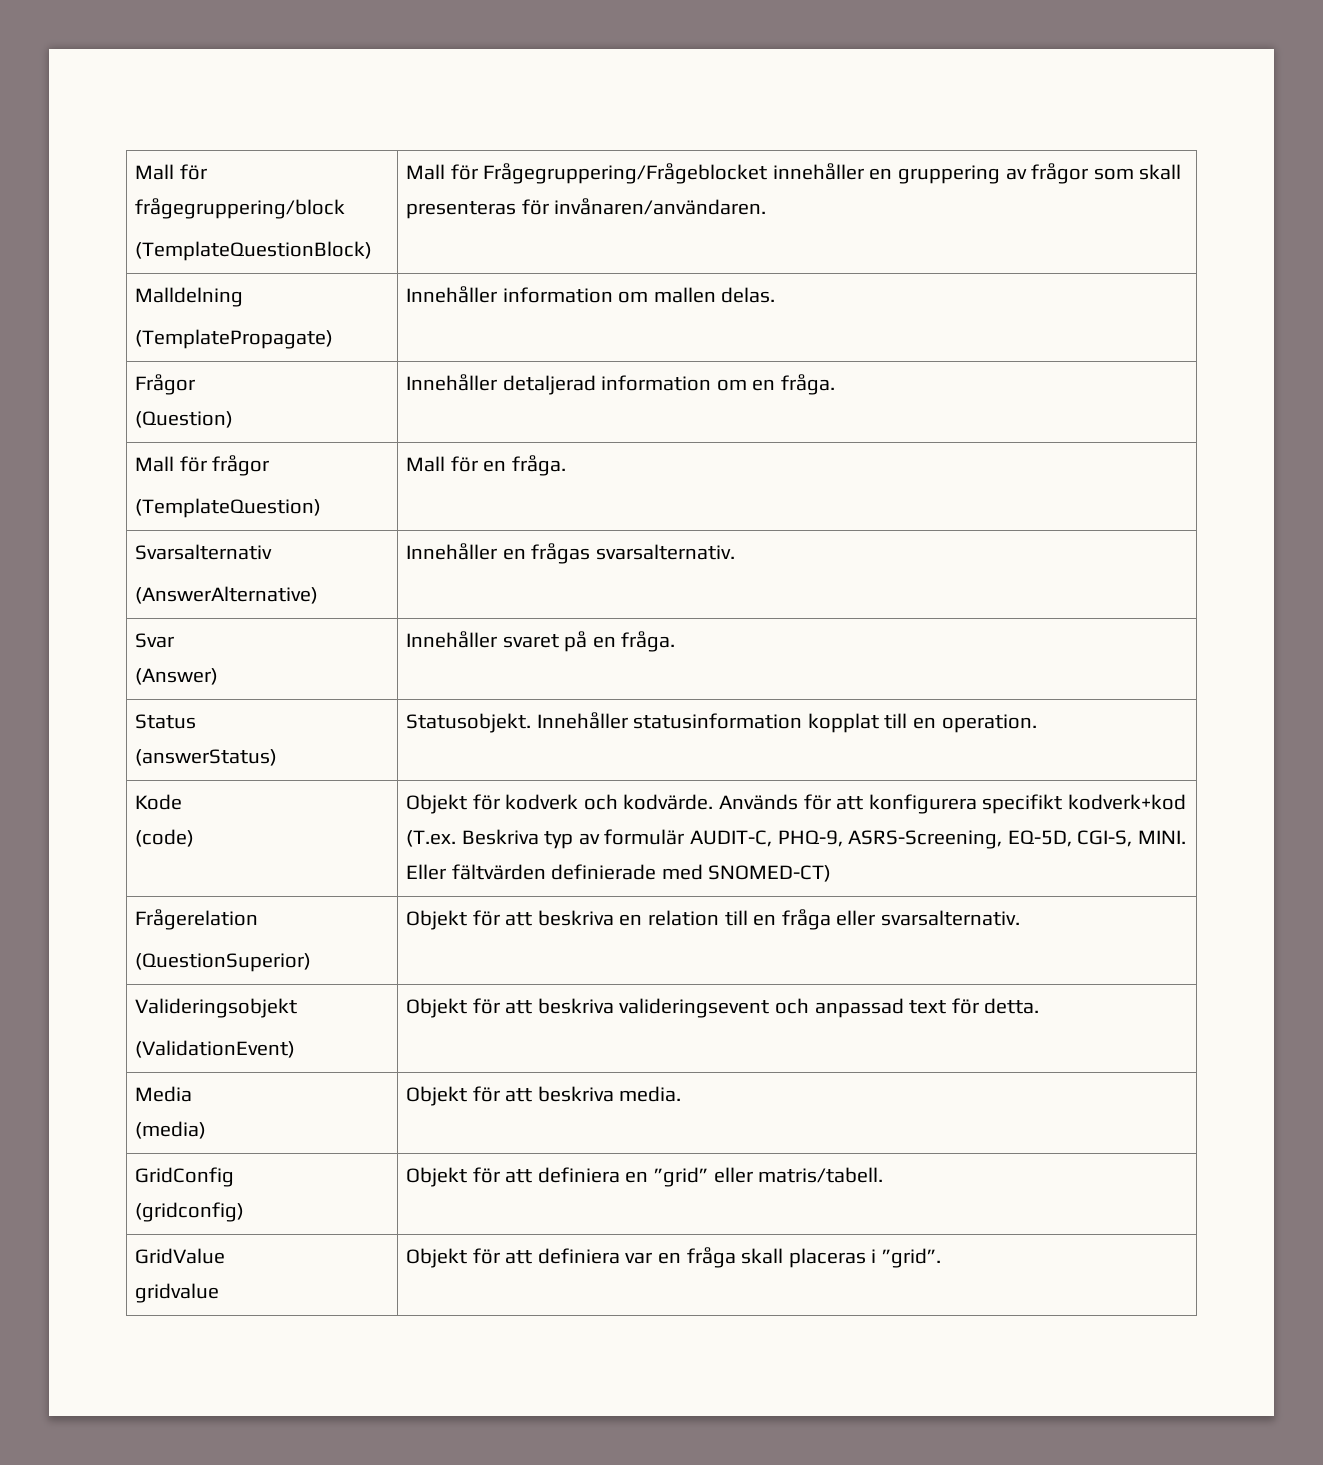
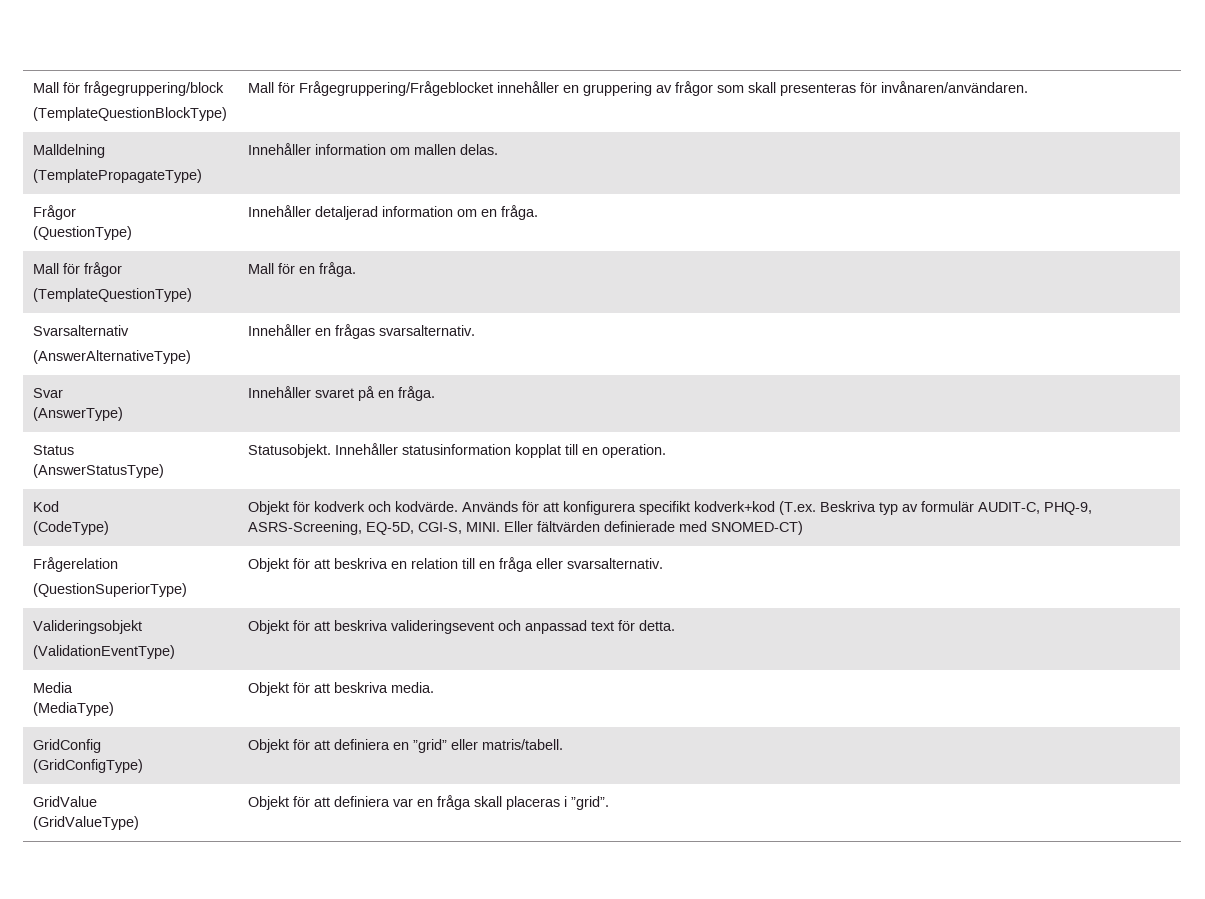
[135,241,373,261] (TemplateQuestionBlock) -> [33,107,228,121] (TemplateQuestionBlockType)
[135,329,334,349] (TemplatePropagate) -> [33,169,203,183] (TemplatePropagateType)
[135,411,234,428] (Question) -> [33,226,133,240] (QuestionType)
[135,498,322,518] (TemplateQuestion) -> [33,288,193,302] (TemplateQuestionType)
[135,586,319,604] (AnswerAlternative) -> [33,350,192,364] (AnswerAlternativeType)
[135,668,219,685] (Answer) -> [33,407,124,421] (AnswerType)
[135,749,278,766] (answerStatus) -> [33,464,165,478] (AnswerStatusType)
[135,794,183,810] [135,829,195,847] Kode // (code) -> [33,501,60,512] [33,521,110,535] Kod // (CodeType)
[135,953,312,972] (QuestionSuperior) -> [33,583,188,597] (QuestionSuperiorType)
[135,1040,296,1058] (ValidationEvent) -> [33,645,176,659] (ValidationEventType)
[135,1121,207,1139] (media) -> [33,702,115,716] (MediaType)
[135,1202,245,1222] (gridconfig) -> [33,759,144,773] (GridConfigType)
[135,1283,220,1303] gridvalue -> [33,816,140,830] (GridValueType)

